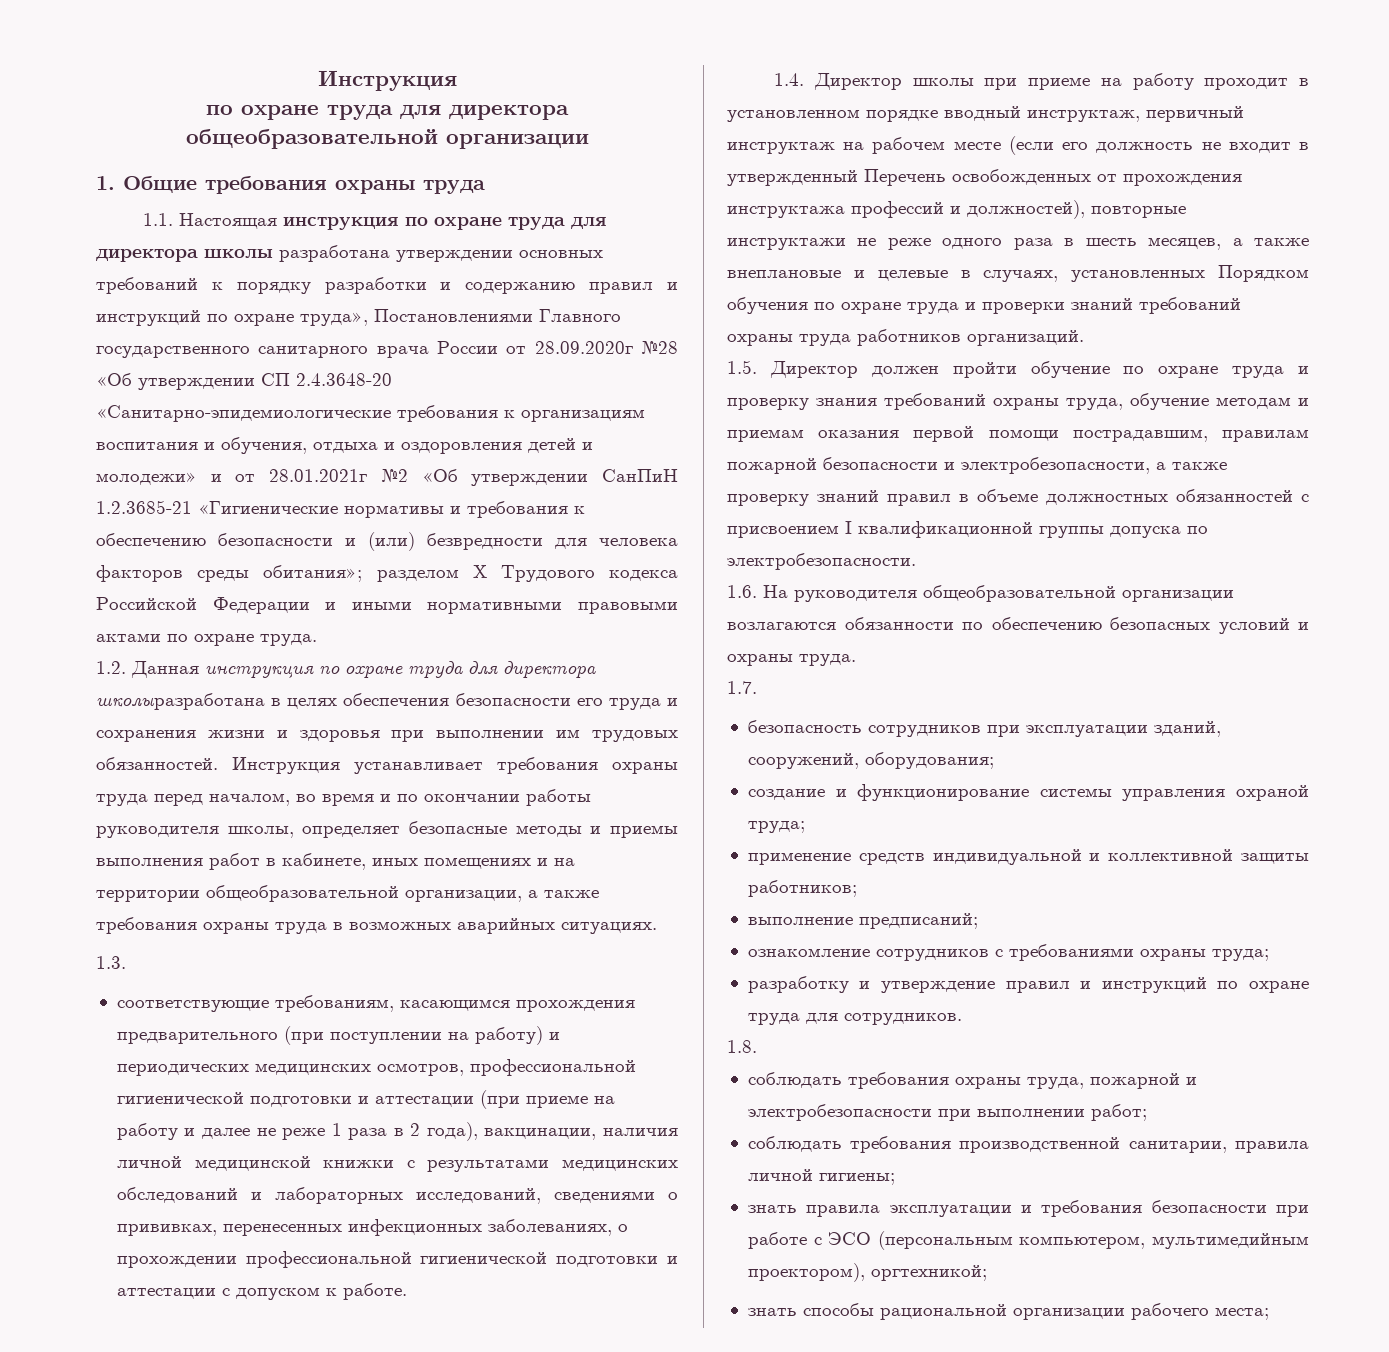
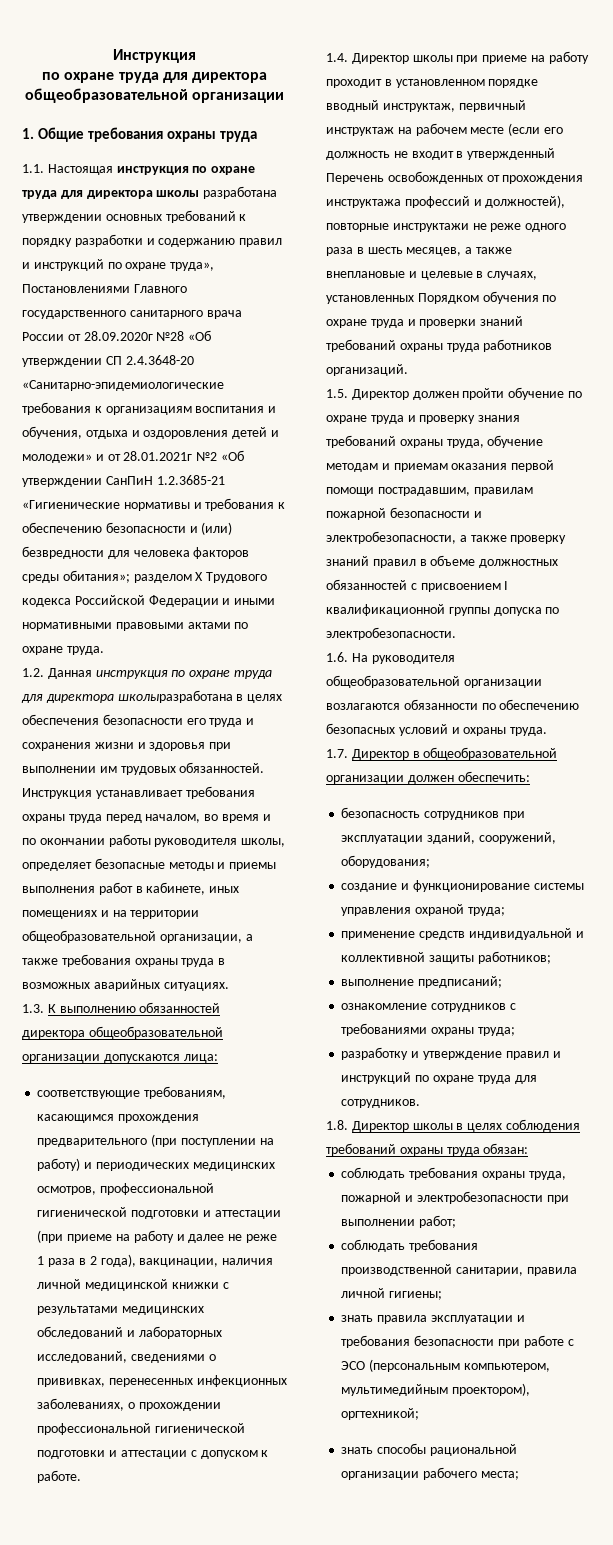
(126, 962) none -> [47,1002,221,1013] [22,1026,223,1039] [22,1054,218,1063] К выполнению обязанностей директора общеобразовательной организации допускаются лица:
(757, 687) none -> [351,747,558,760] [326,771,530,784] Директор в общеобразовательной организации должен обеспечить:
(757, 1046) none -> [351,1119,580,1132] [326,1143,529,1156] Директор школы в целях соблюдения требований охраны труда обязан:

